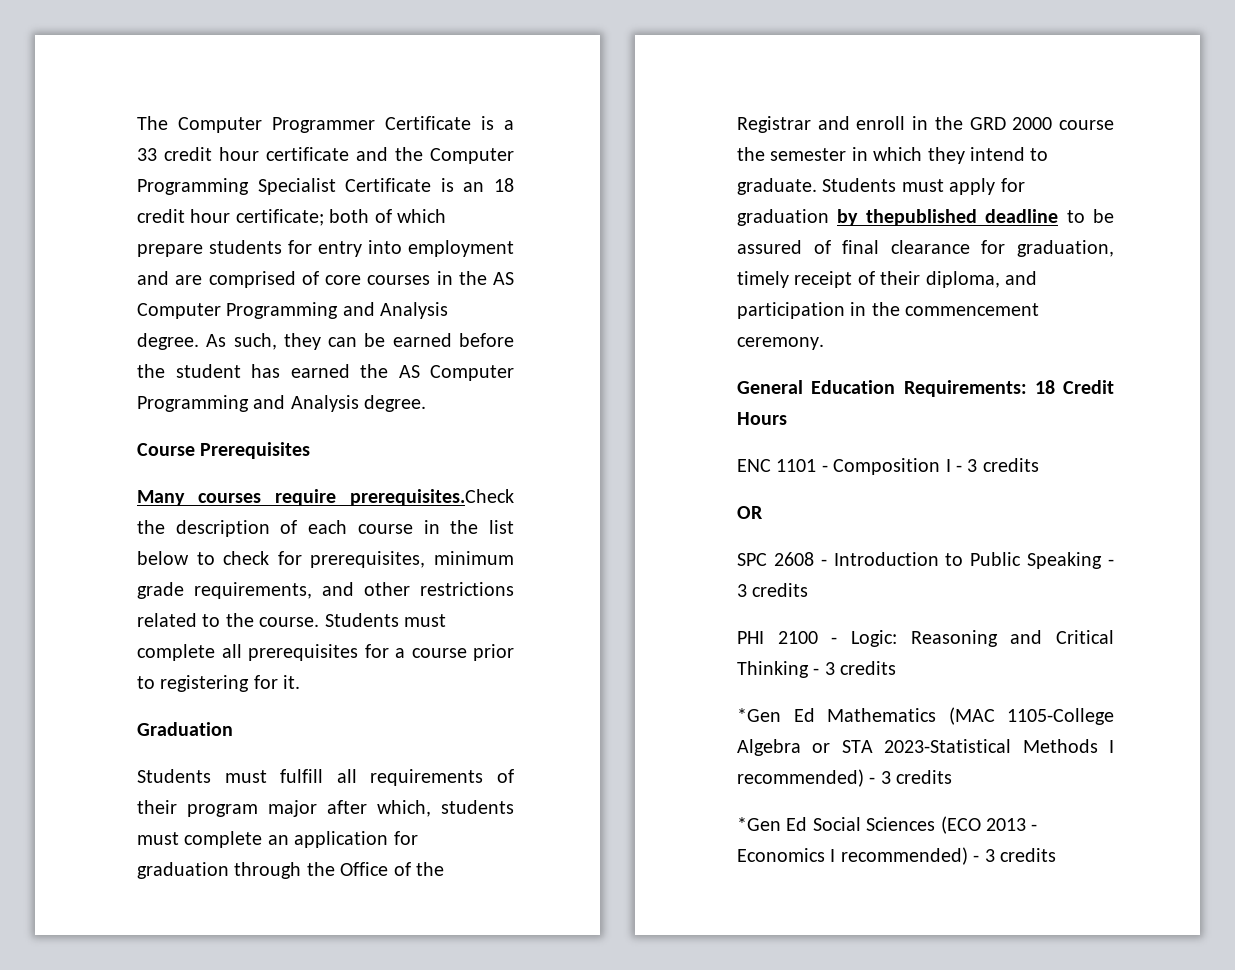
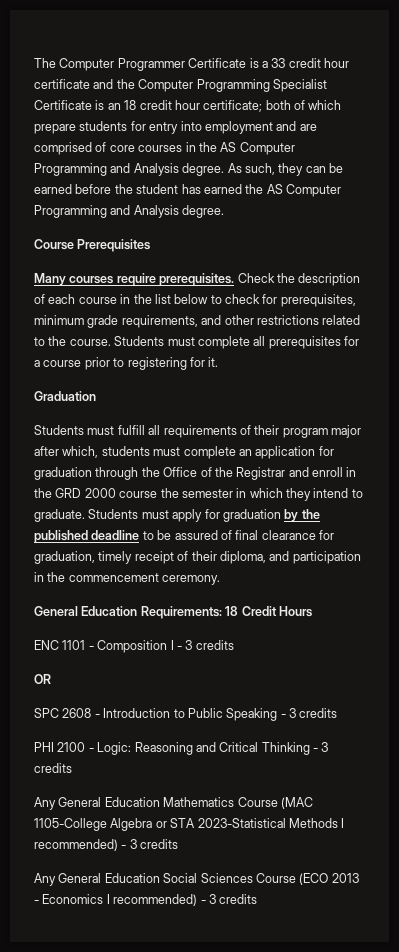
[349,489,514,506] prerequisites.Check -> [159,273,275,286] prerequisites. Check
[865,209,977,226] thepublished -> [301,509,320,519] [34,530,88,543] the published
[737,708,936,722] *Gen Ed Mathematics -> [34,797,278,810] Any General Education Mathematics Course
[737,817,808,831] *Gen Ed -> [34,873,160,886] Any General Education
(936, 824) none -> [255,873,296,883] Course

